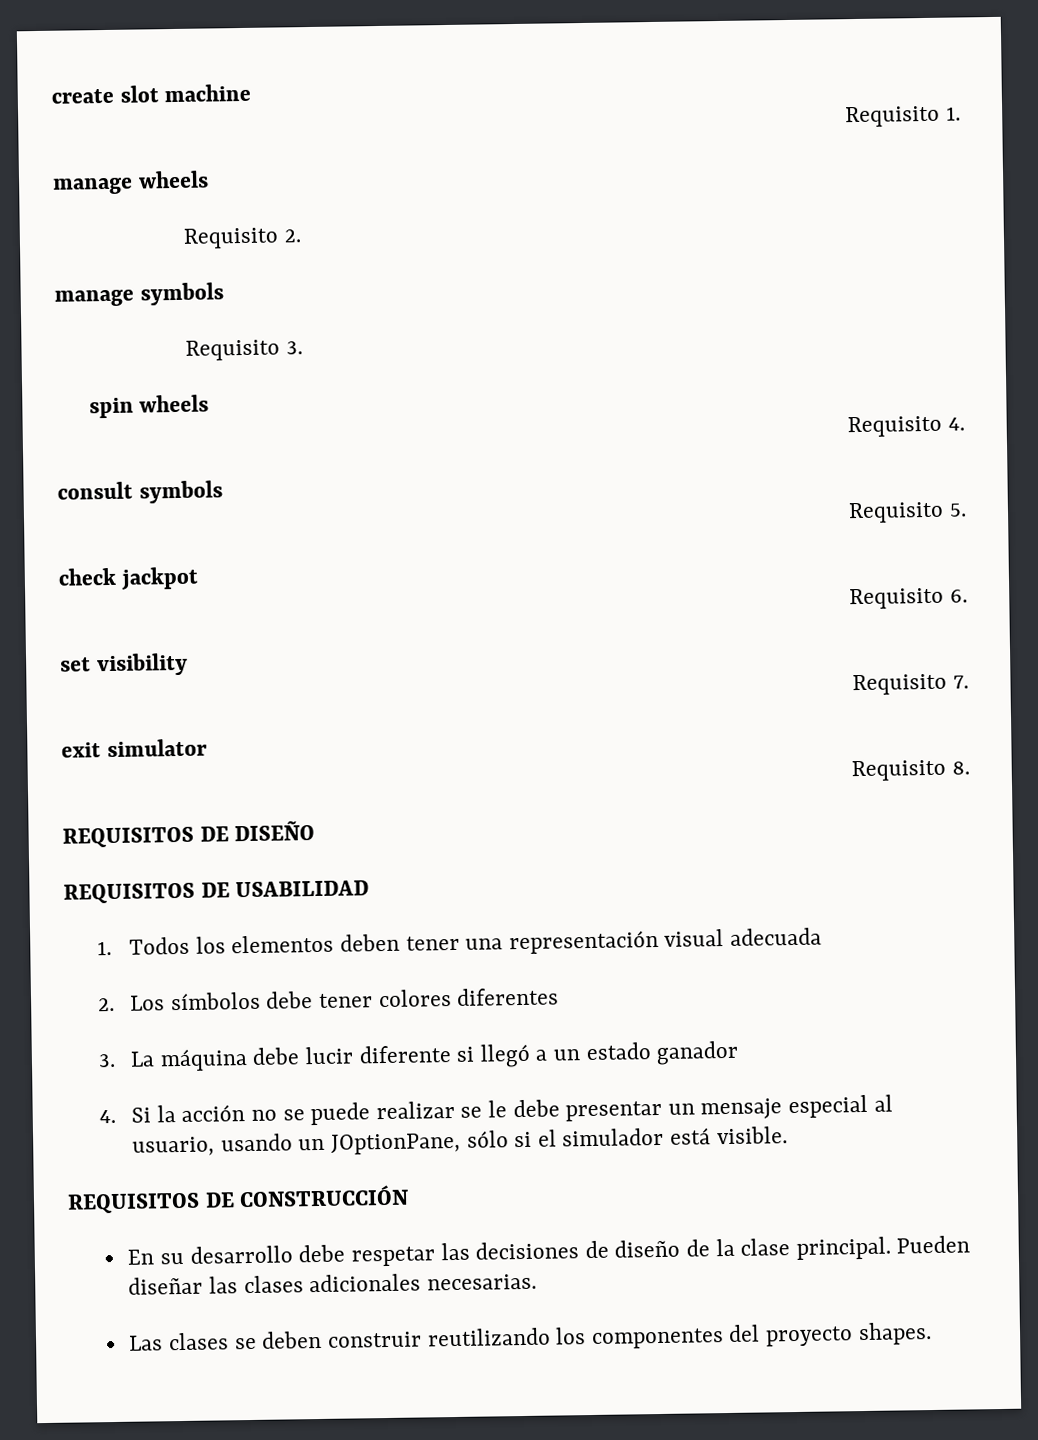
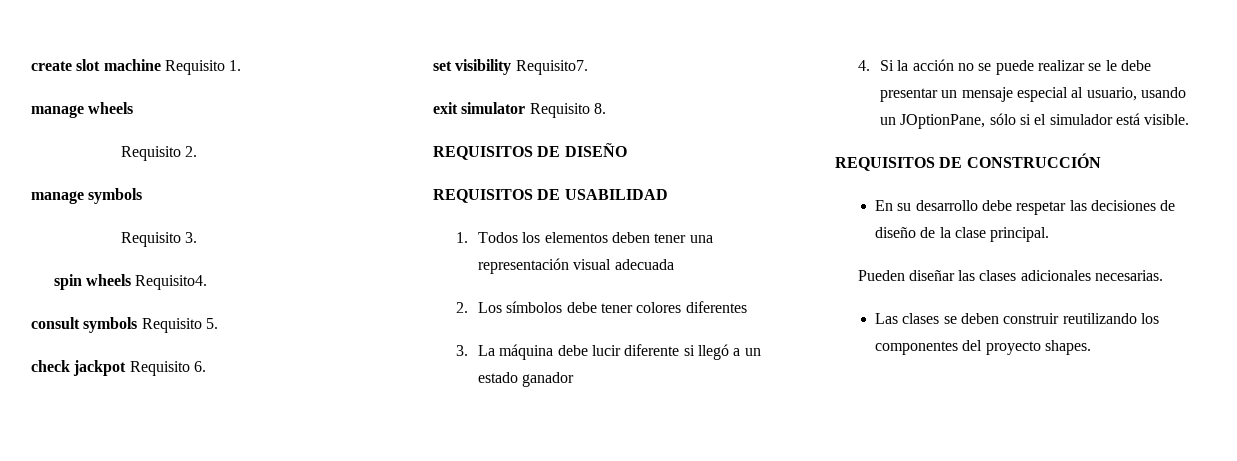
(252, 93) // -> (161, 65) none
[847,415,965,438] // Requisito 4. -> [135,275,208,290] Requisito4.
(223, 492) // -> (138, 325) none
(199, 578) // -> (127, 368) none
[852,673,969,696] // Requisito 7. -> [515,60,588,75] Requisito7.
(207, 748) // -> (526, 108) none
(891, 1248) none -> (1050, 234) //

